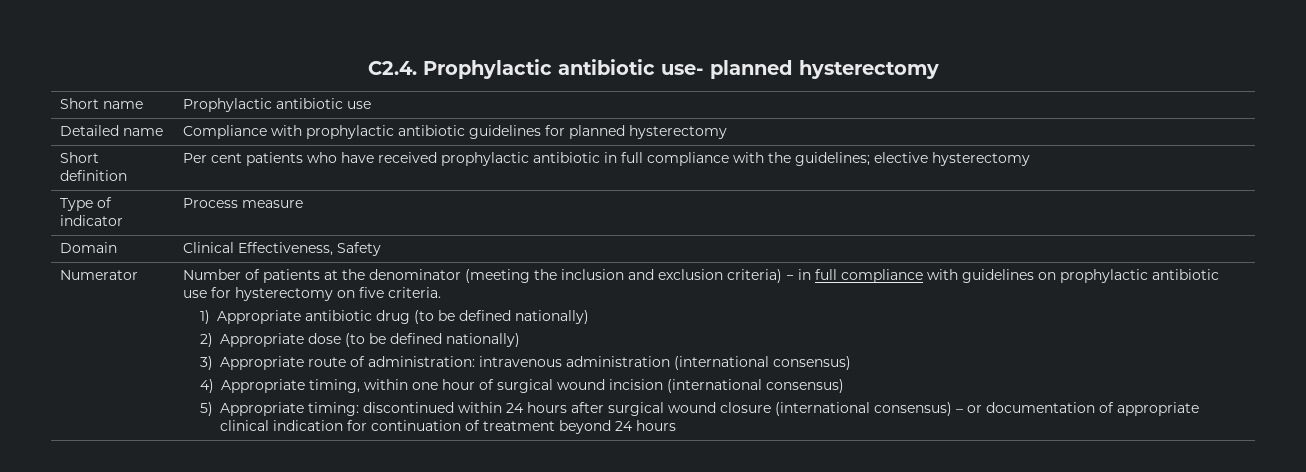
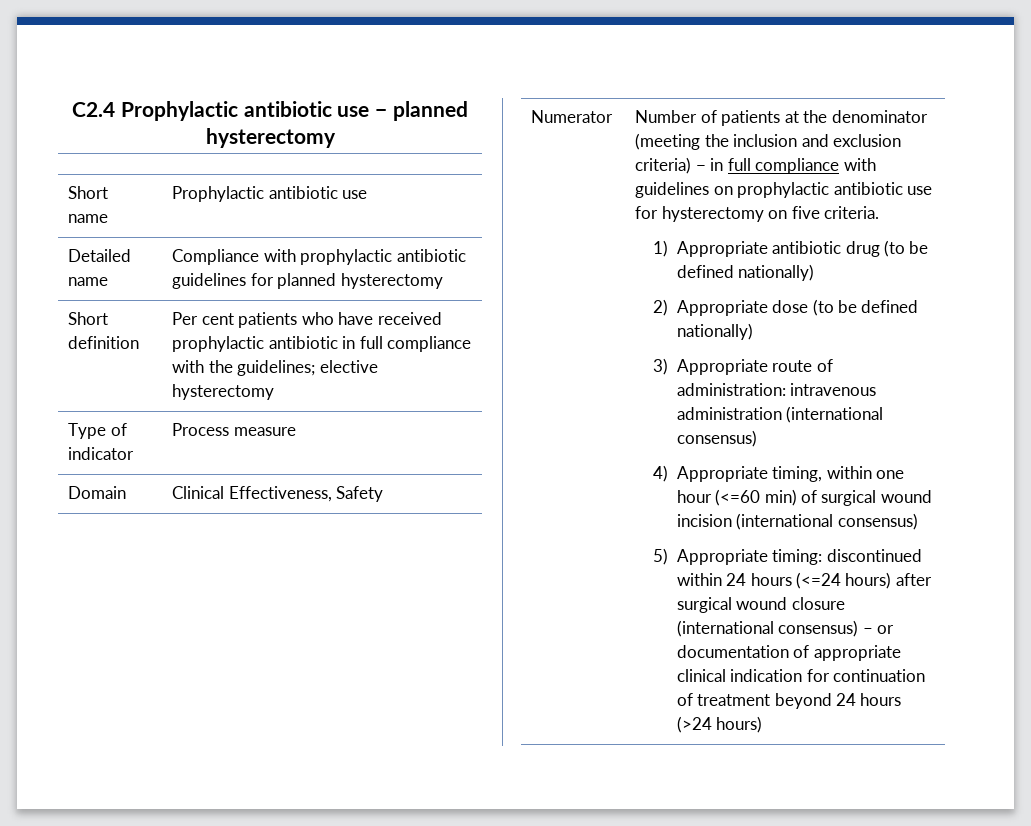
[367,59,704,79] C2.4. Prophylactic antibiotic use- -> [72,101,388,121] C2.4 Prophylactic antibiotic use −
(476, 384) none -> [715,489,797,506] (<=60 min)
(568, 407) none -> [795,572,892,589] (<=24 hours)
(677, 425) none -> [676,716,763,733] (>24 hours)

